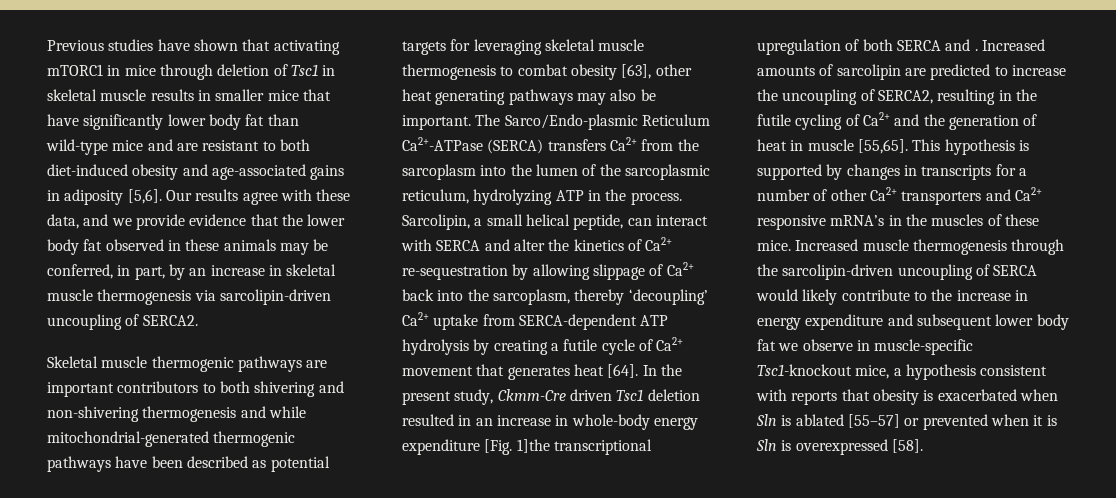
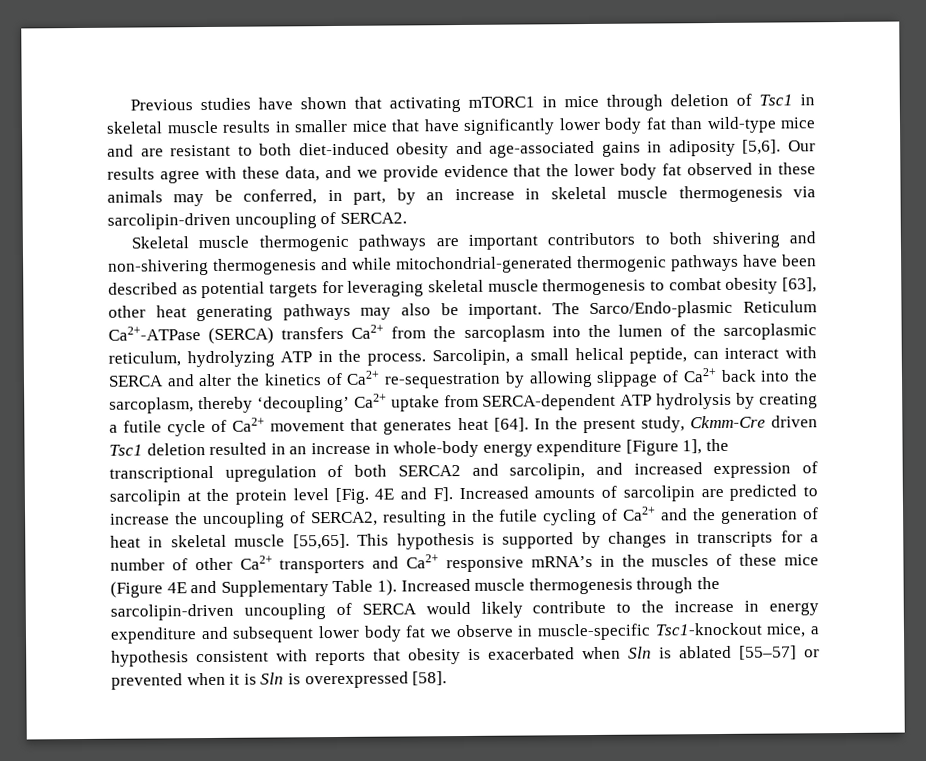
[484,439,550,455] [Fig. 1]the -> [625,438,730,456] [Figure 1], the
[896,39,978,51] SERCA and . -> [397,461,818,480] [109,487,453,506] SERCA2 and sarcolipin, and increased expression of sarcolipin at the protein level [Fig. 4E and F].
(804, 145) none -> [170,534,227,548] skeletal
[757,240,791,251] mice. -> [784,554,819,566] [110,579,397,598] mice (Figure 4E and Supplementary Table 1).

